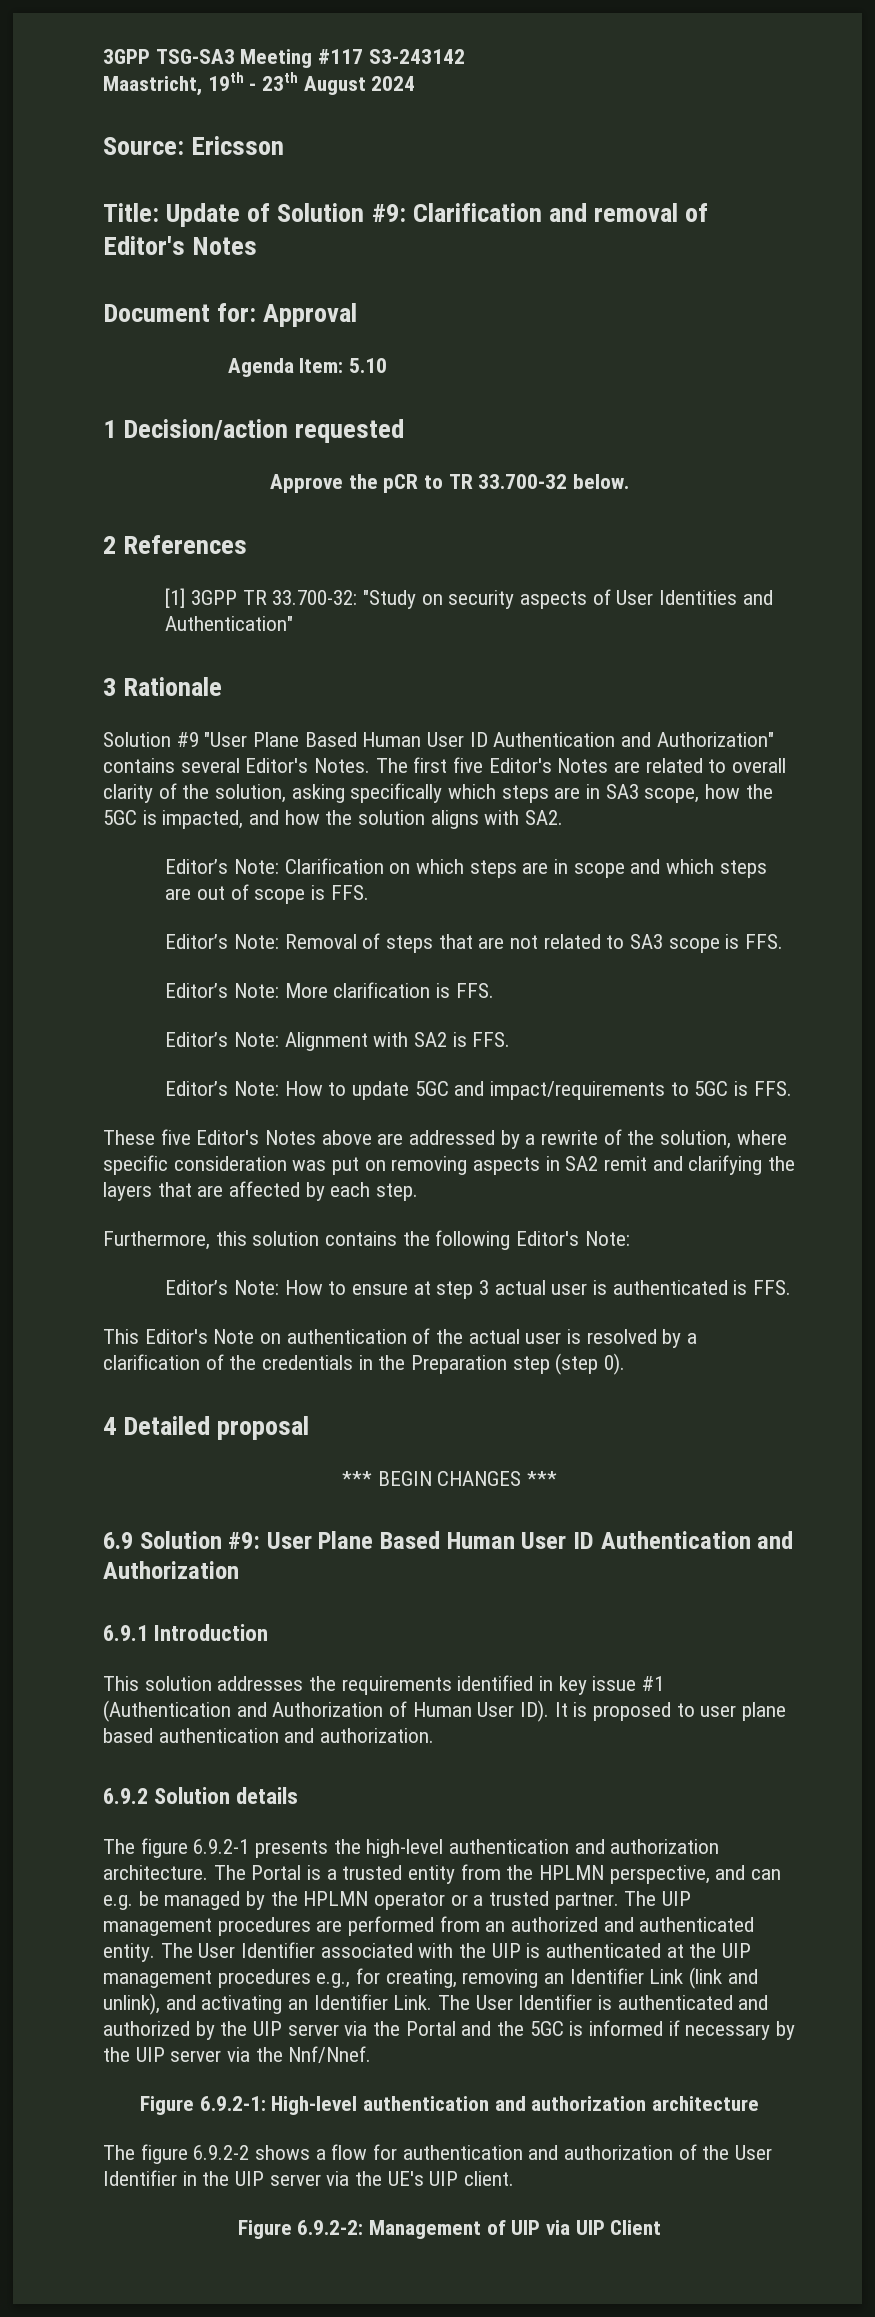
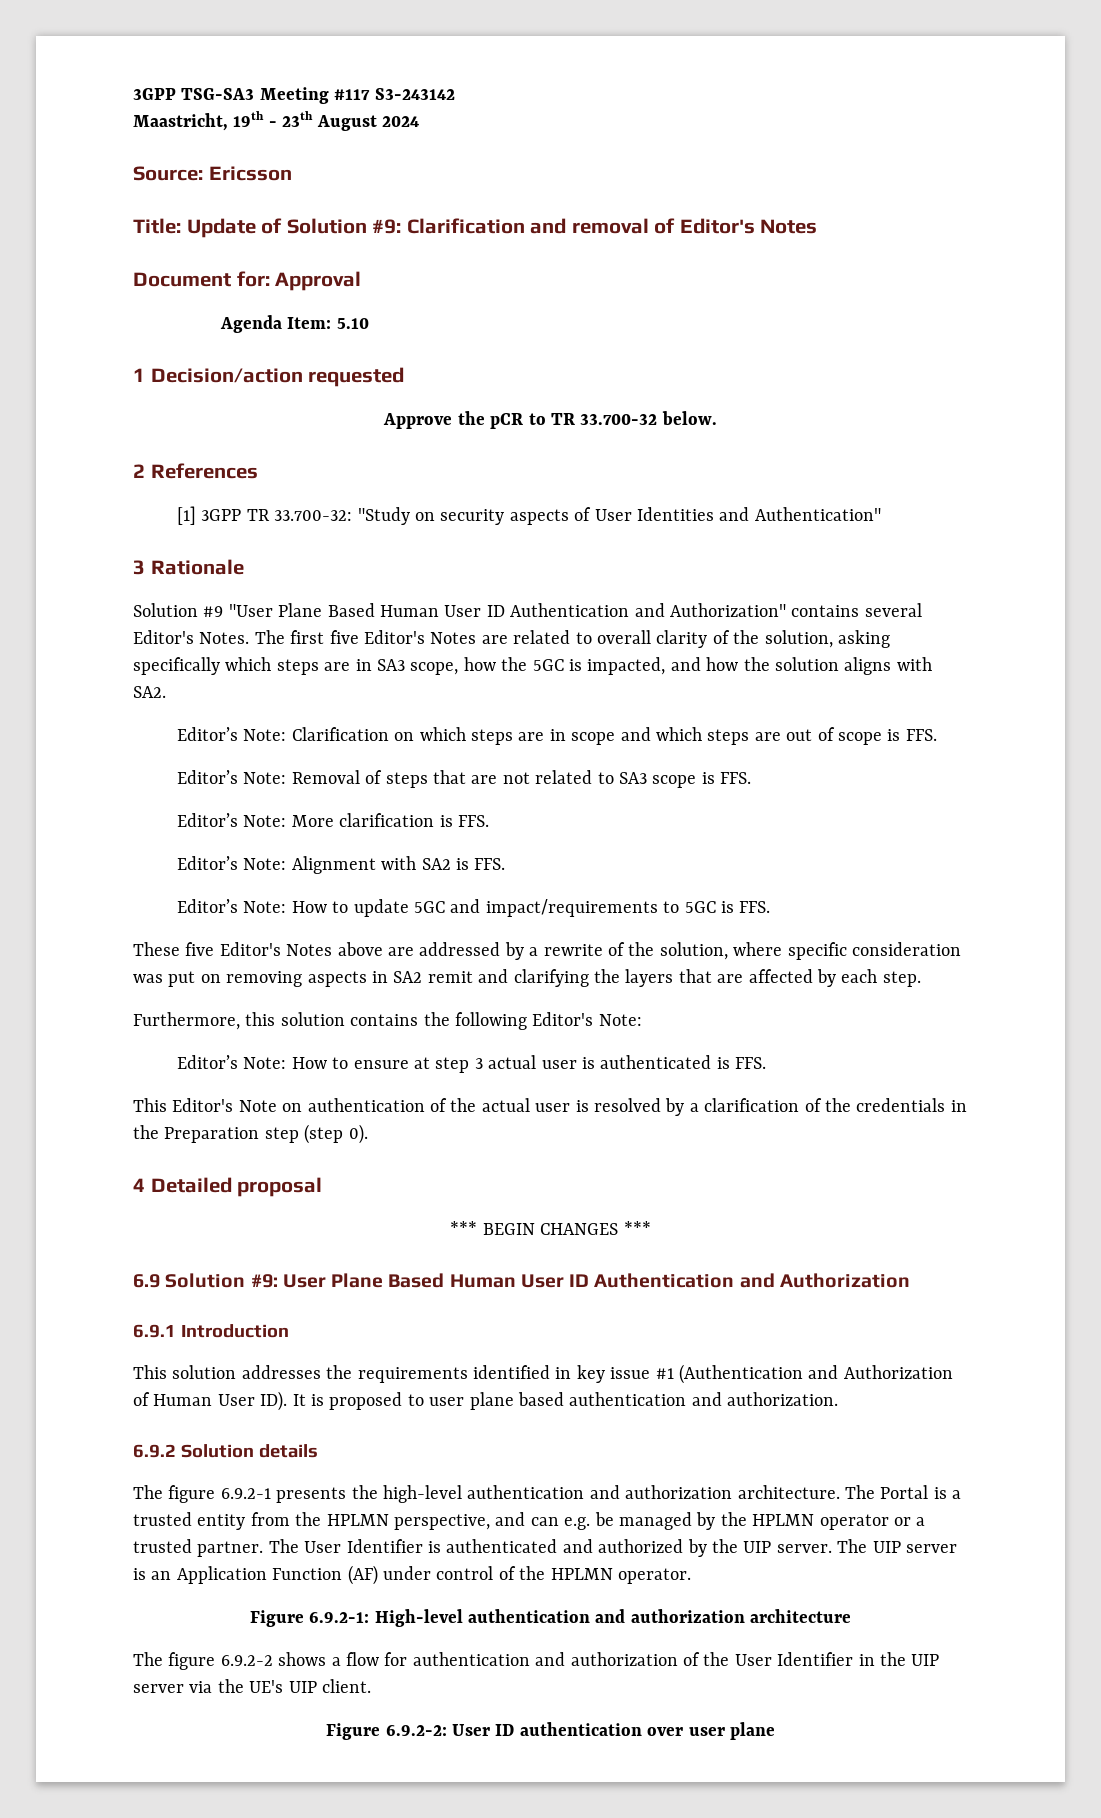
[662,1891,692,1906] [103,1916,755,1936] [103,1942,752,1962] [103,1967,758,1989] [103,1993,471,2015] UIP management procedures are performed from an authorized and authenticated entity. The User Identifier associated with the UIP is authenticated at the UIP management procedures e.g., for creating, removing an Identifier Link (link and unlink), and activating an Identifier Link. The -> (299, 1546) none
[287,2020,796,2040] [103,2046,372,2063] server via the Portal and the 5GC is informed if necessary by the UIP server via the Nnf/Nnef. -> [776,1539,957,1553] [133,1565,691,1585] server. The UIP server is an Application Function (AF) under control of the HPLMN operator.
[368,2220,662,2239] Management of UIP via UIP Client -> [451,1722,775,1740] User ID authentication over user plane

